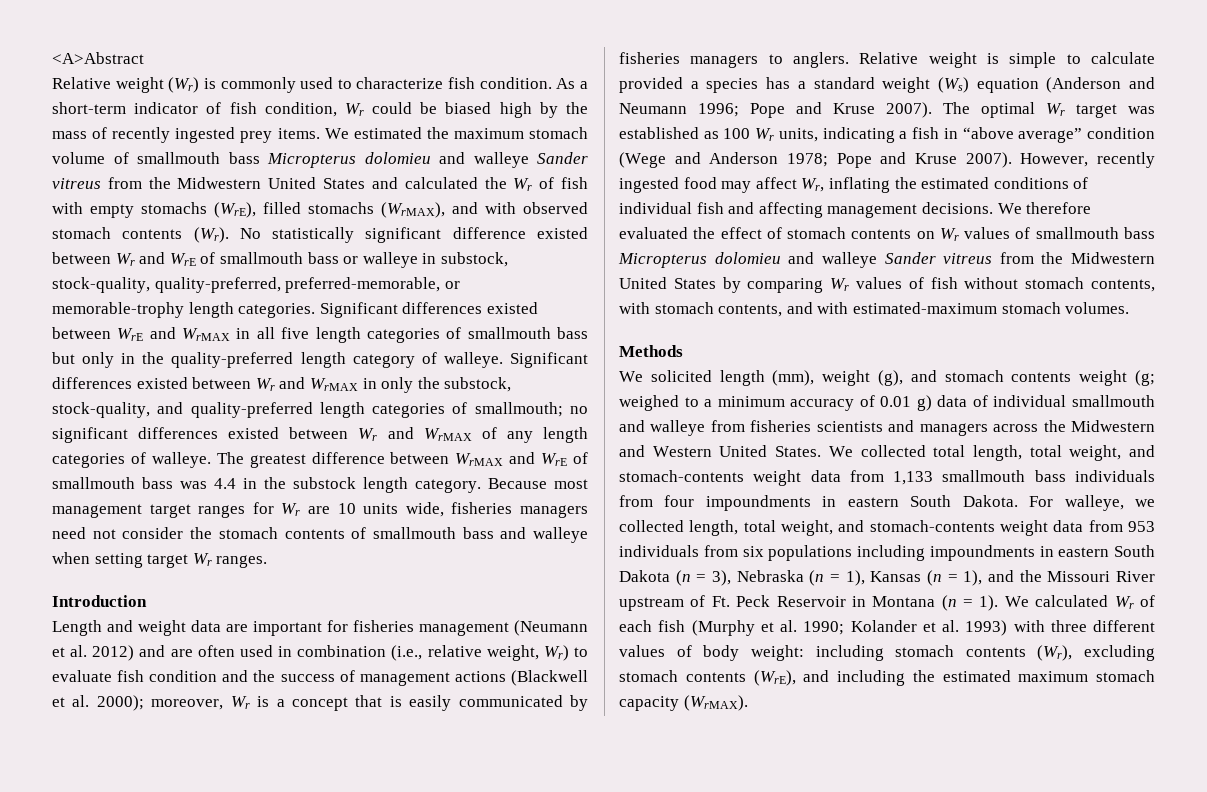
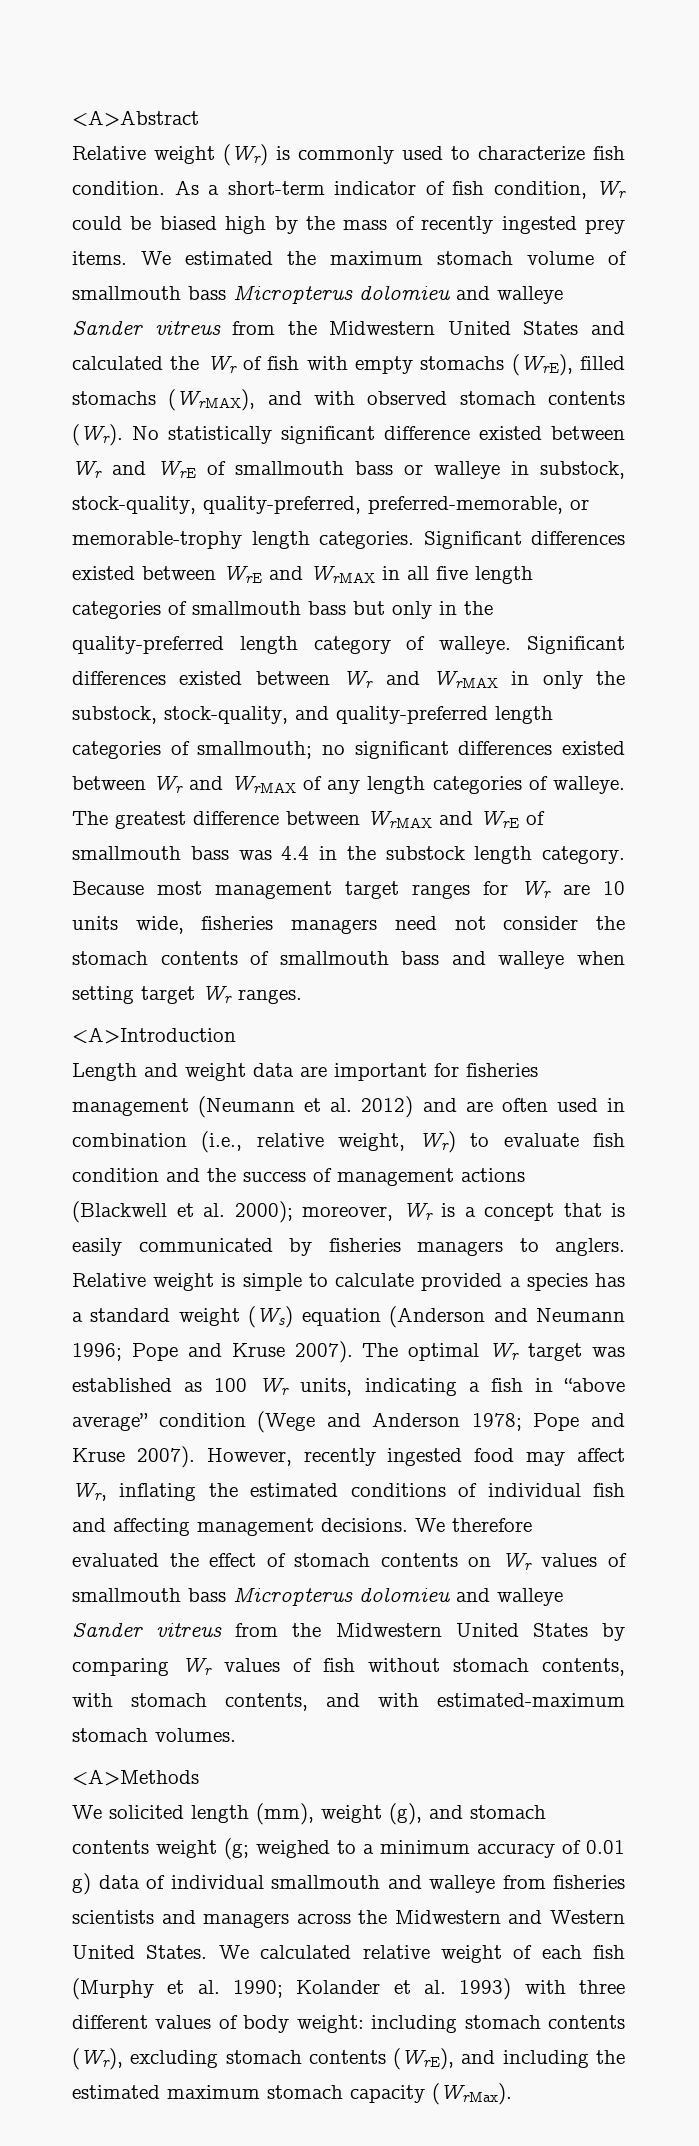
[52,595,147,607] Introduction -> [72,1027,236,1044] <A>Introduction
[619,345,683,357] Methods -> [72,1769,199,1786] <A>Methods
[860,445,1155,461] [619,470,1155,486] [619,495,1155,511] [619,520,1155,536] [619,545,1155,561] [619,570,1155,586] [619,595,1134,611] collected total length, total weight, and stomach-contents weight data from 1,133 smallmouth bass individuals from four impoundments in eastern South Dakota. For walleye, we collected length, total weight, and stomach-contents weight data from 953 individuals from six populations including impoundments in eastern South Dakota (n = 3), Nebraska (n = 1), Kansas (n = 1), and the Missouri River upstream of Ft. Peck Reservoir in Montana (n = 1). We calculated Wr -> [260,1945,502,1963] calculated relative weight
[683,695,748,711] (WrMAX). -> [432,2083,512,2105] (WrMax).

